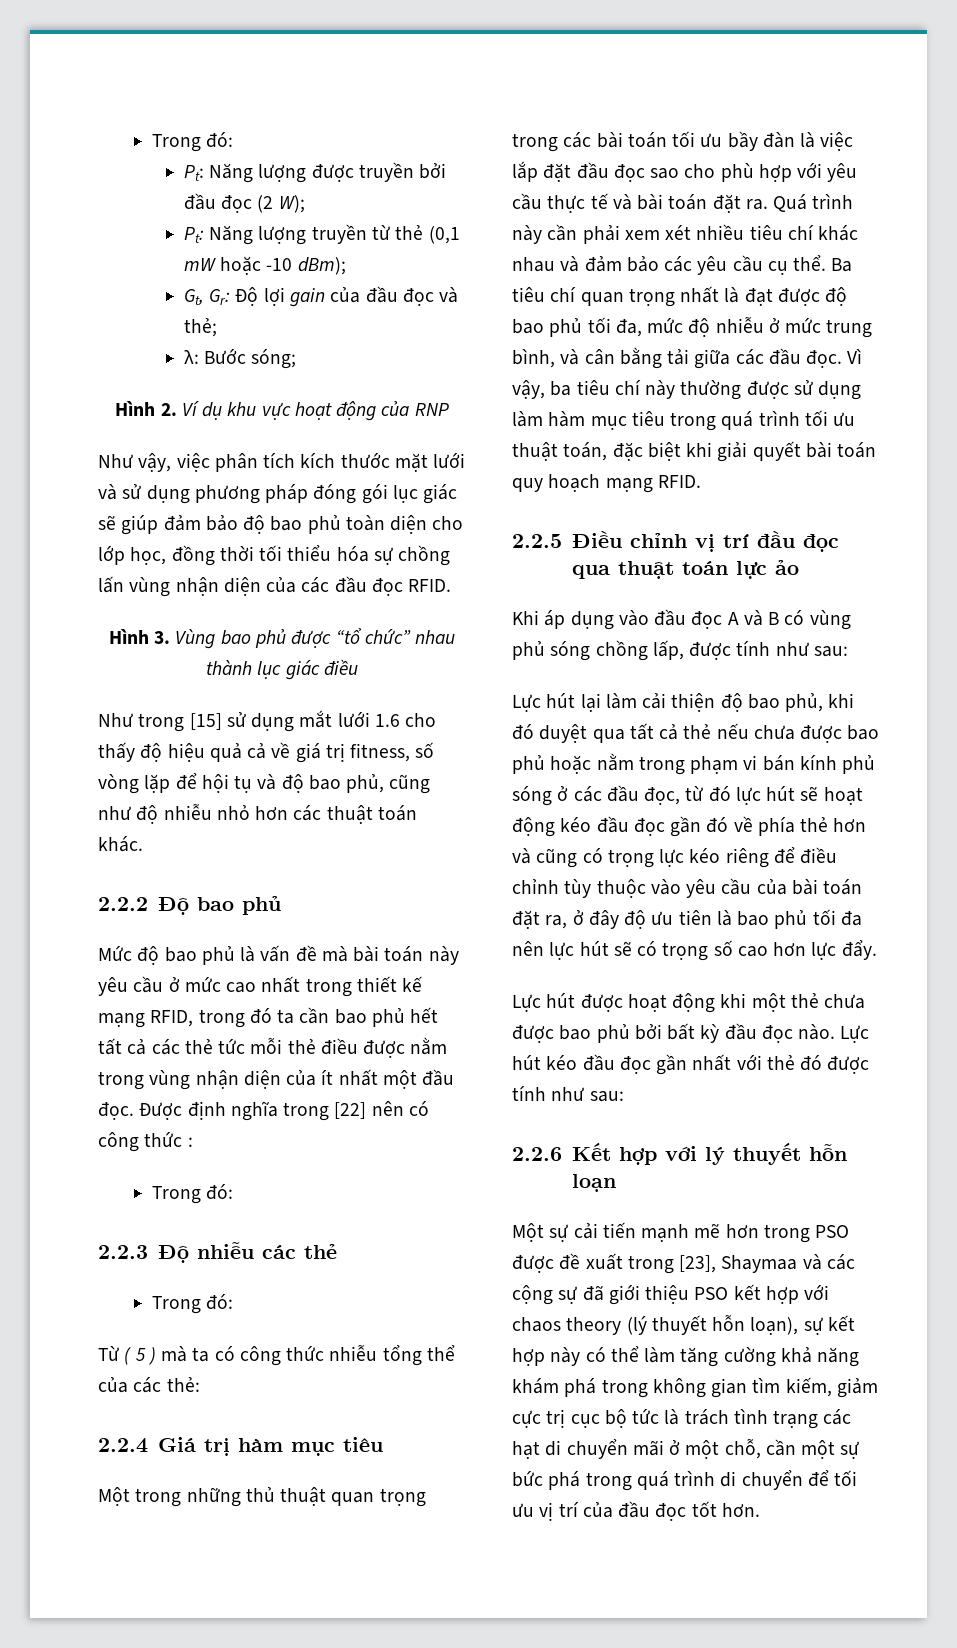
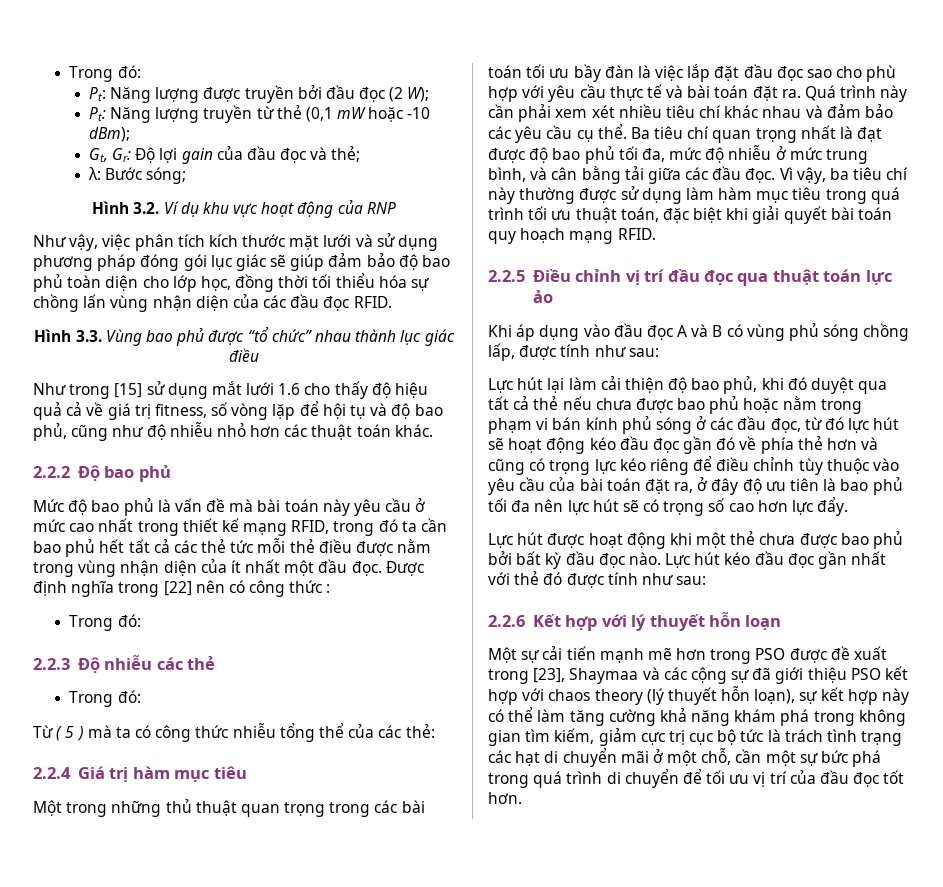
[160,403,177,416] 2. -> [133,202,160,214] 3.2.
[154,631,171,644] 3. -> [75,330,102,342] 3.3.

